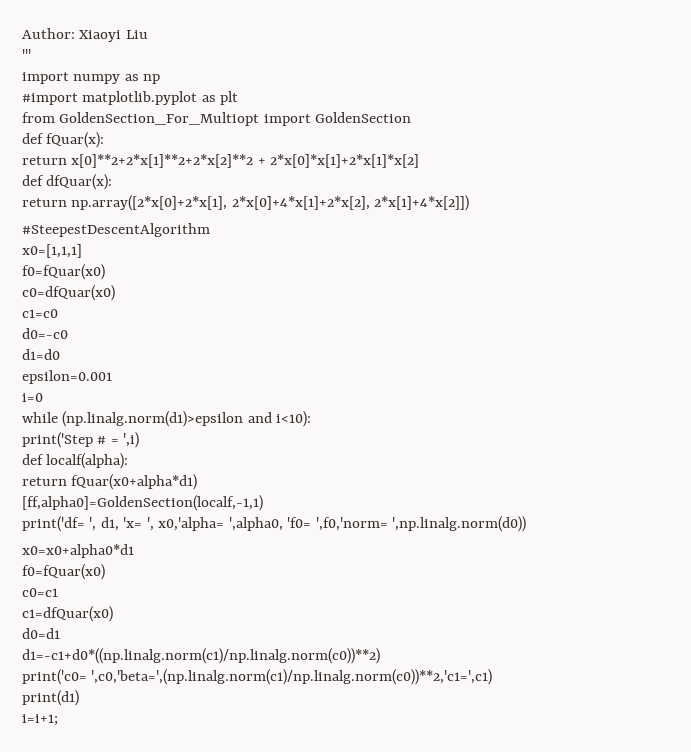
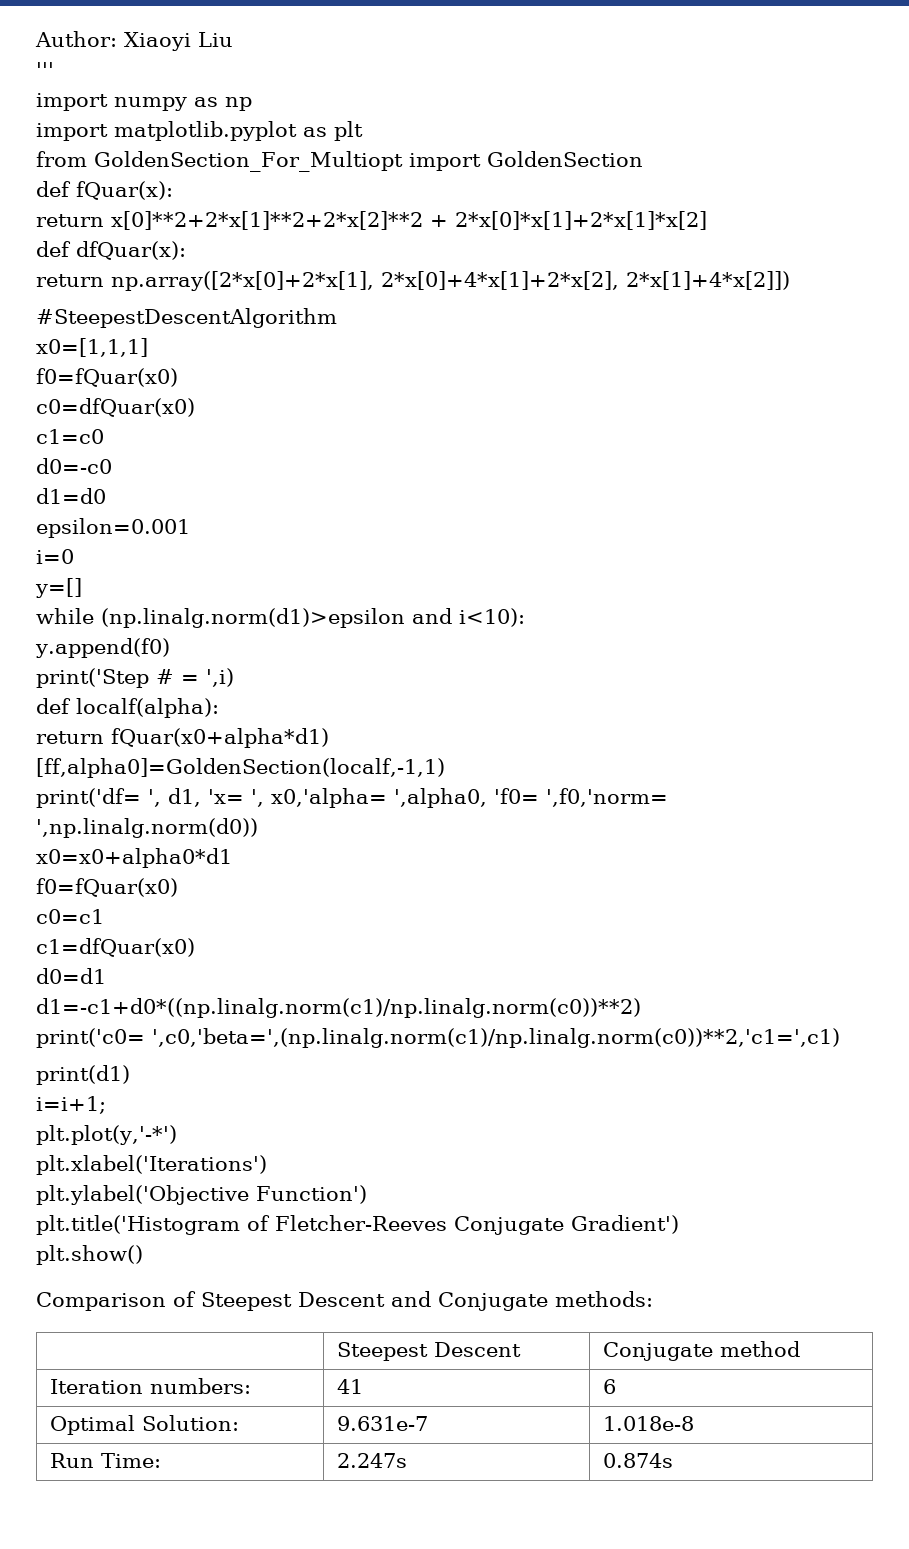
[22,93,78,105] #import -> [36,123,108,141] import
(43, 397) none -> [35,578,82,598] // y=[]
(312, 419) none -> [35,638,170,658] // y.append(f0)
(58, 720) none -> [36,1125,177,1145] [36,1155,267,1175] [36,1185,367,1205] [36,1215,679,1235] [36,1245,143,1265] [36,1291,653,1311] [337,1342,522,1361] [603,1341,801,1361] [50,1378,252,1394] [337,1379,364,1394] [603,1379,617,1394] [50,1415,240,1435] [337,1416,429,1431] [603,1416,695,1431] [50,1453,162,1468] [337,1453,408,1468] [603,1453,674,1468] // plt.plot(y,'-*') // plt.xlabel('Iterations') // plt.ylabel('Objective Function') // plt.title('Histogram of Fletcher-Reeves Conjugate Gradient') // plt.show() // Comparison of Steepest Descent and Conjugate methods: // | Steepest Descent | Conjugate method // Iteration numbers: | 41 | 6 // Optimal Solution: | 9.631e-7 | 1.018e-8 // Run Time: | 2.247s | 0.874s

